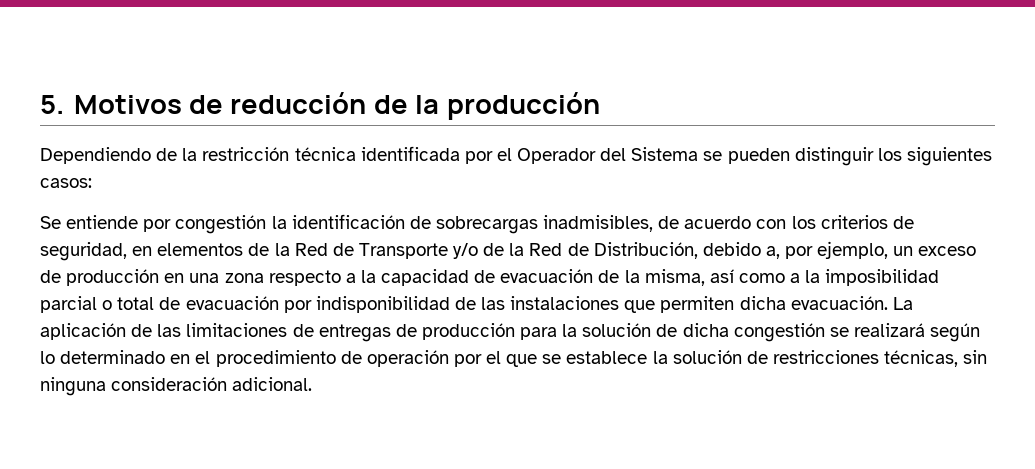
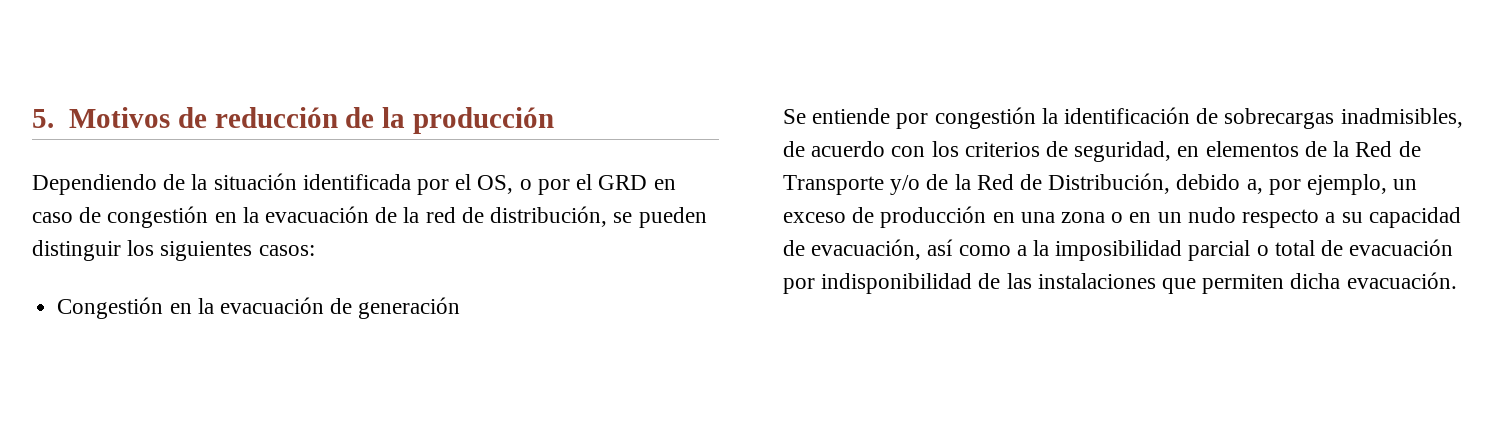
[202,147,356,161] restricción técnica -> [213,173,297,190] situación
[517,147,699,164] Operador del Sistema -> [477,174,676,195] [32,206,608,228] OS, o por el GRD en caso de congestión en la evacuación de la red de distribución,
(92, 183) none -> [57,297,461,319] // Congestión en la evacuación de generación
(264, 278) none -> [1111,207,1236,223] o en un nudo
[360,270,376,283] la -> [1341,212,1363,223] su
[500,269,705,286] evacuación de la misma, -> [811,239,922,260] evacuación,
[892,297,913,310] [40,323,981,342] [40,350,988,367] [40,377,313,396] La aplicación de las limitaciones de entregas de producción para la solución de dicha congestión se realizará según lo determinado en el procedimiento de operación por el que se establece la solución de restricciones técnicas, sin ninguna consideración adicional. -> (1457, 280) none

